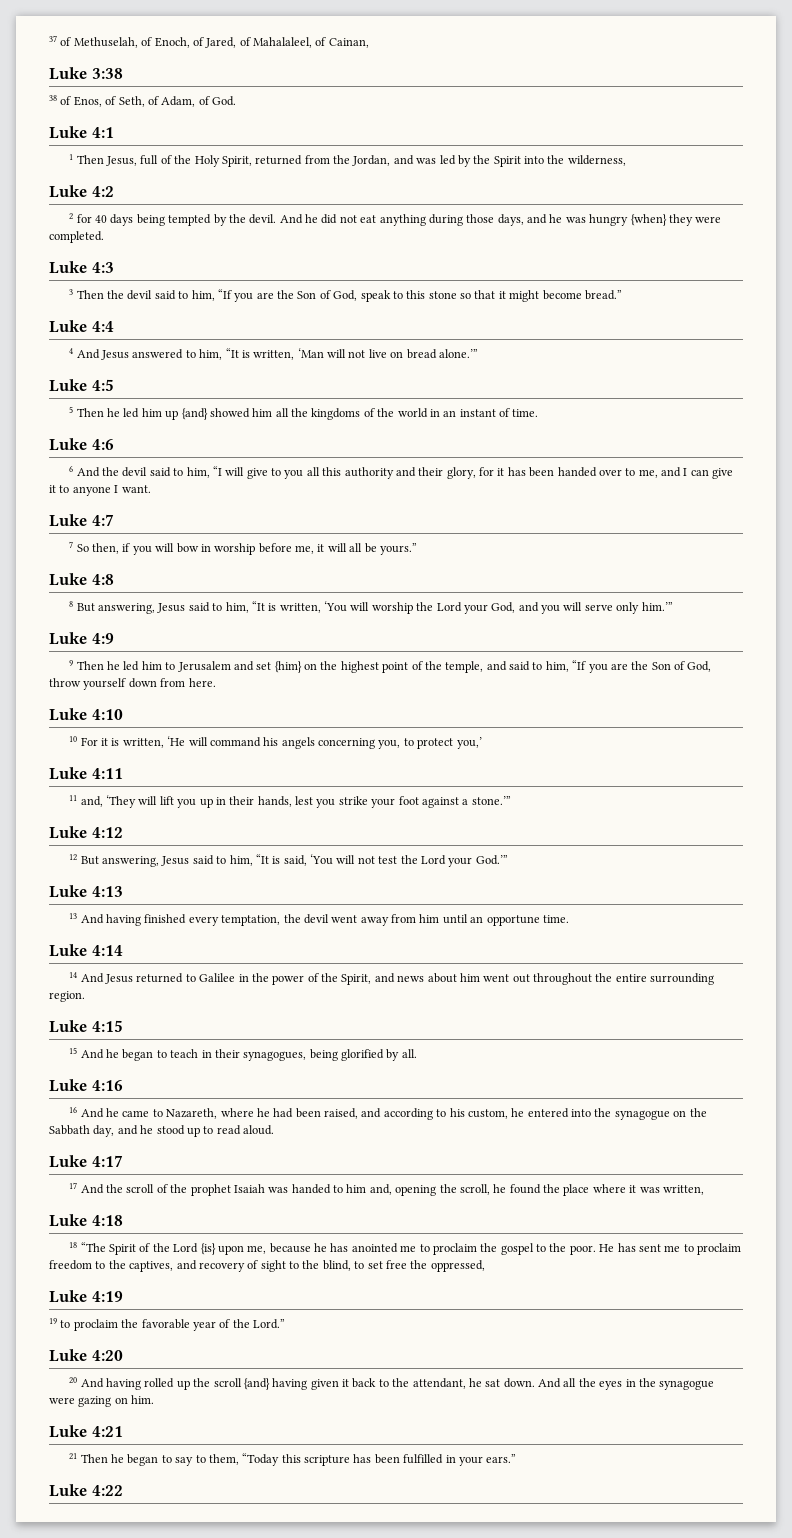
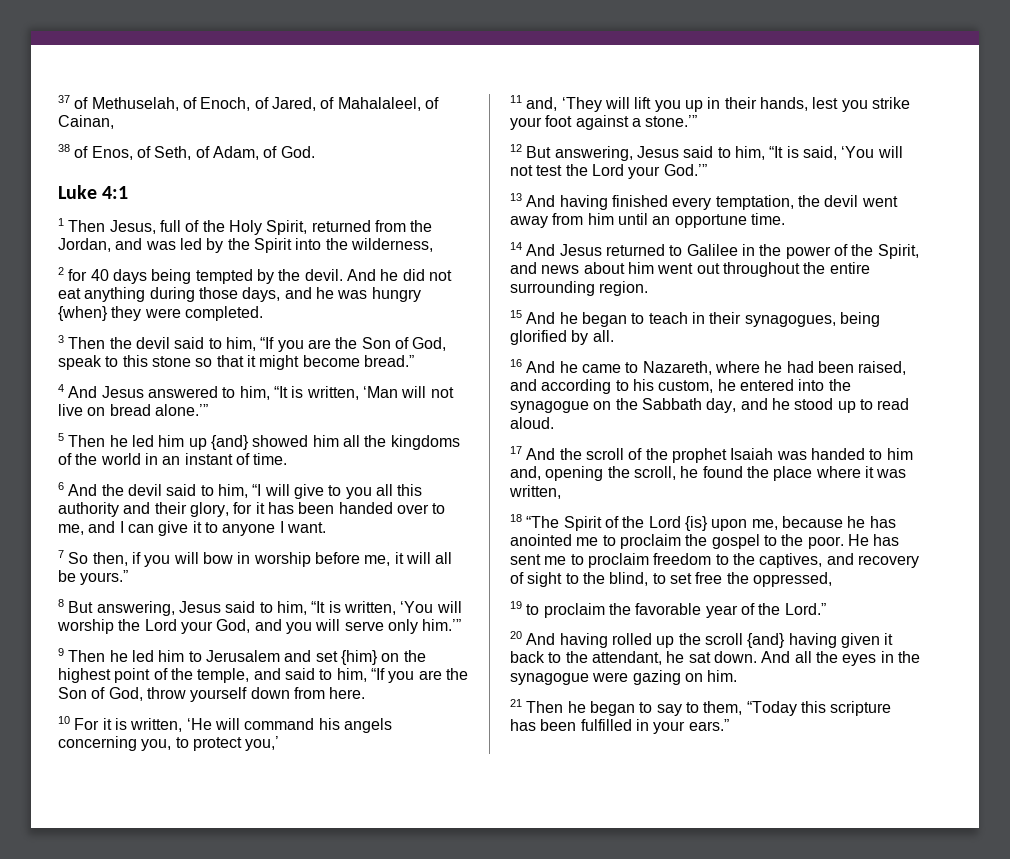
[49,67,123,80] // Luke 3:38 -> (114, 122) none
[49,185,114,198] // Luke 4:2 -> (433, 245) none
[49,261,114,274] // Luke 4:3 -> (263, 313) none
[49,320,114,333] // Luke 4:4 -> (414, 361) none
[49,379,114,392] // Luke 4:5 -> (208, 410) none
[49,438,114,451] // Luke 4:6 -> (288, 459) none
[49,514,114,527] // Luke 4:7 -> (326, 527) none
[49,573,114,586] // Luke 4:8 -> (129, 577) none
[49,632,114,645] // Luke 4:9 -> (462, 625) none
[49,708,123,721] // Luke 4:10 -> (366, 693) none
[49,767,123,780] // Luke 4:11 -> (280, 743) none
[49,826,123,839] // Luke 4:12 -> (698, 121) none
[49,885,123,898] // Luke 4:13 -> (707, 170) none
[49,944,123,957] // Luke 4:14 -> (785, 219) none
[49,1020,123,1033] // Luke 4:15 -> (649, 288) none
[49,1079,123,1092] // Luke 4:16 -> (614, 336) none
[49,1155,123,1168] // Luke 4:17 -> (554, 423) none
[49,1214,123,1227] // Luke 4:18 -> (561, 492) none
[49,1290,123,1303] // Luke 4:19 -> (832, 579) none
[49,1349,123,1362] // Luke 4:20 -> (826, 609) none
[49,1425,123,1438] // Luke 4:21 -> (738, 676) none
[49,1484,123,1497] // Luke 4:22 -> (729, 725) none

